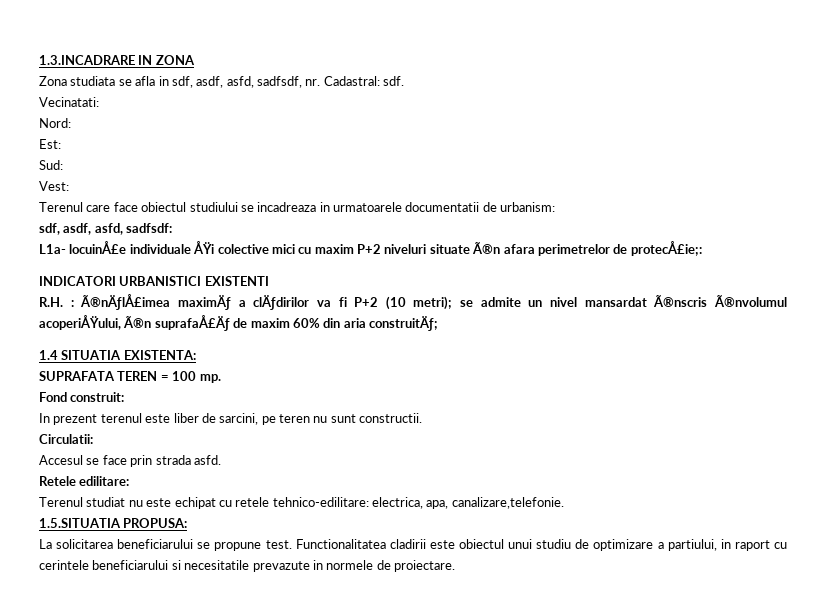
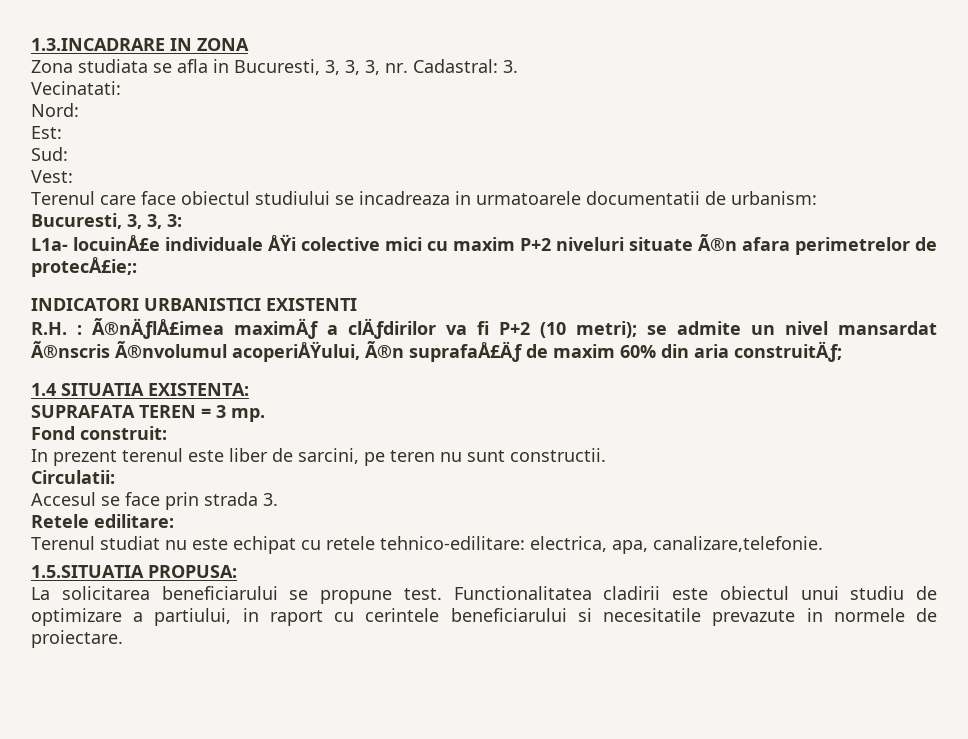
[171,76,302,88] sdf, asdf, asfd, sadfsdf, -> [234,59,380,75] Bucuresti, 3, 3, 3,
[383,76,405,86] sdf. -> [503,60,518,73] 3.
[39,223,173,235] sdf, asdf, asfd, sadfsdf: -> [31,213,182,229] Bucuresti, 3, 3, 3:
[172,371,197,381] 100 -> [216,405,226,418] 3
[193,455,221,465] asfd. -> [263,493,278,506] 3.

